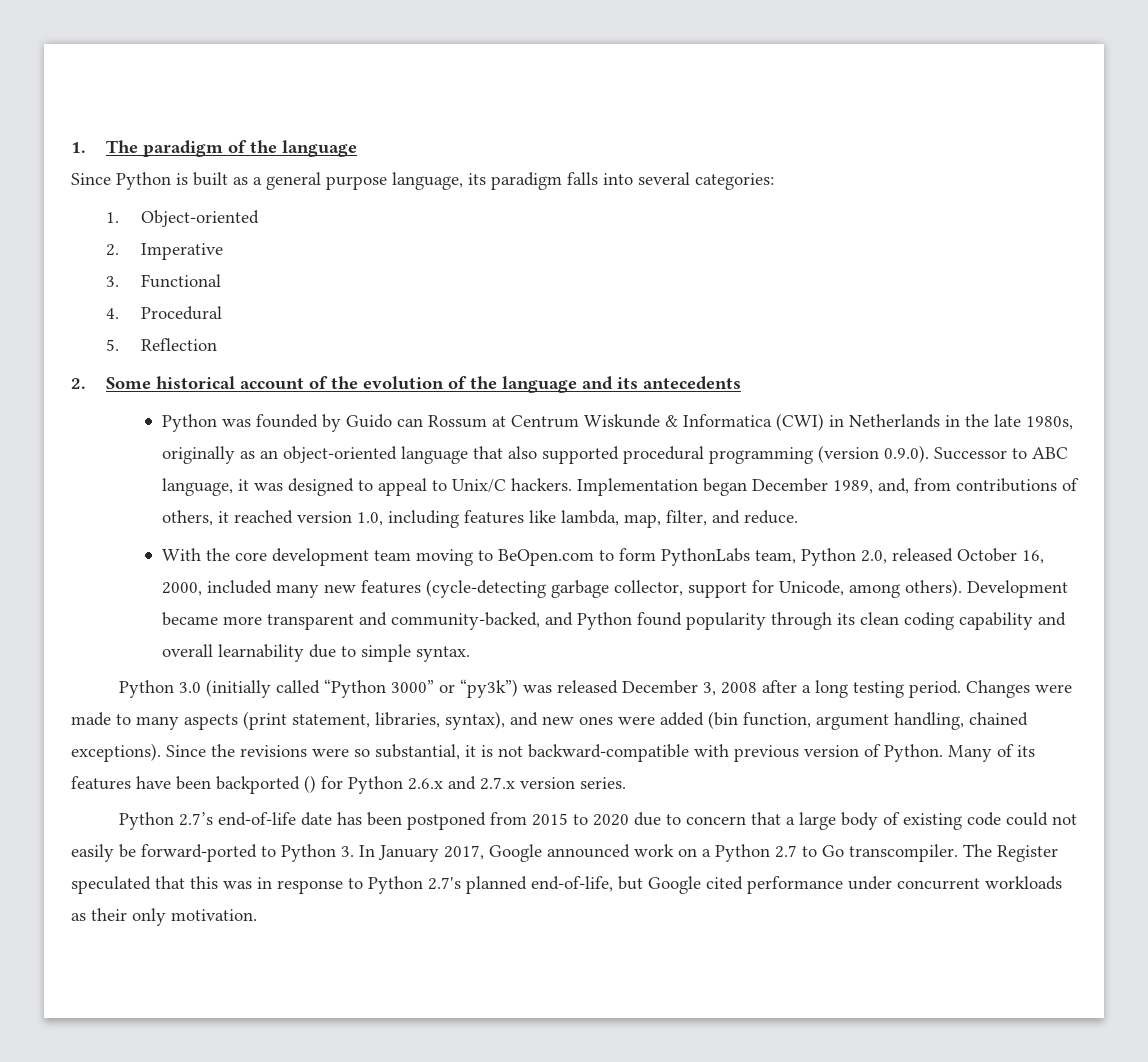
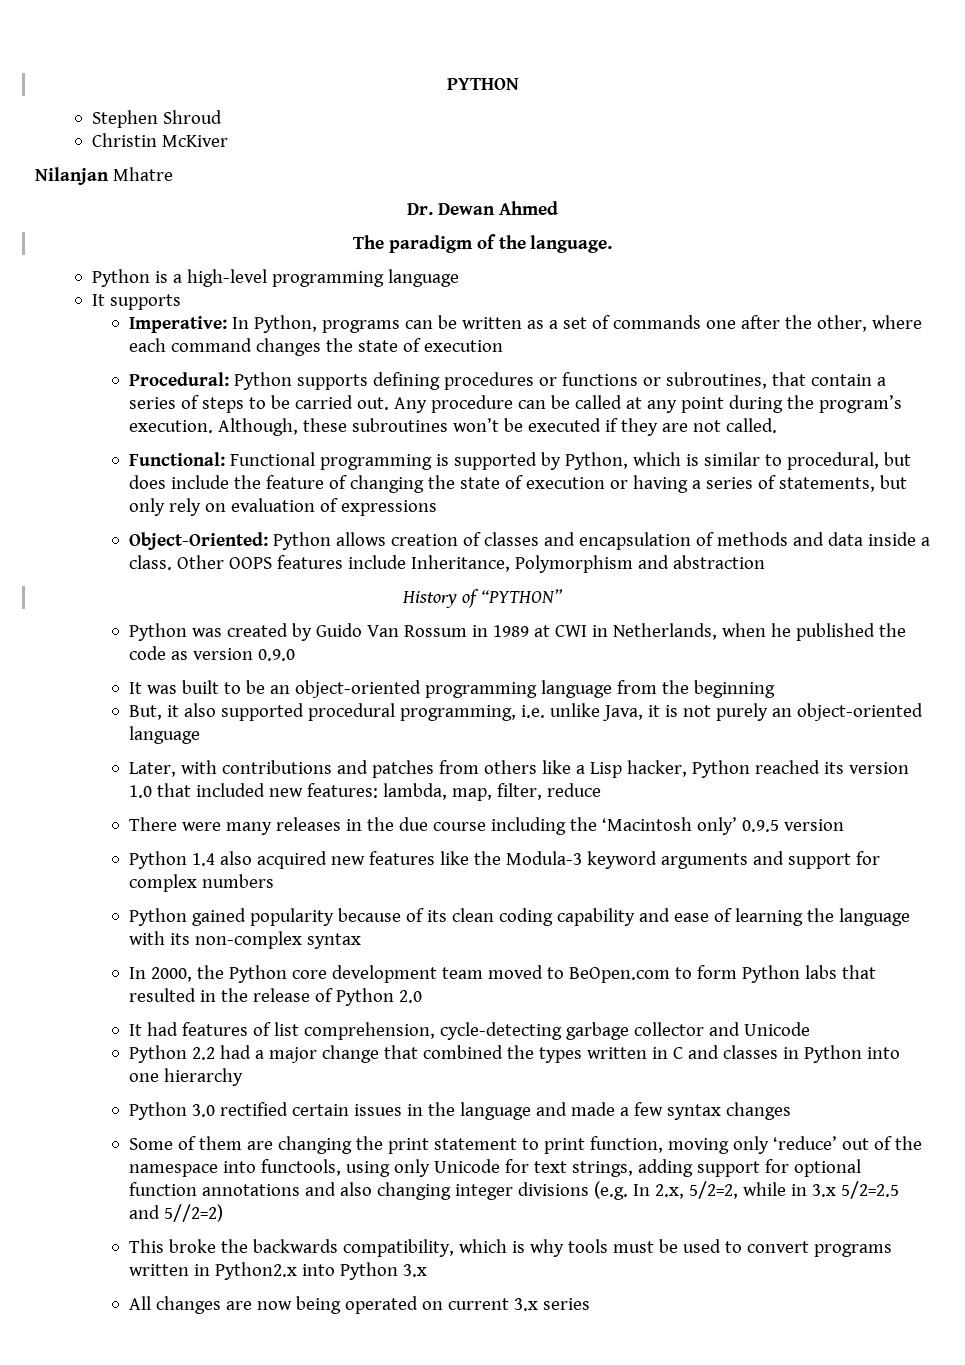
[71,140,358,157] [71,172,774,190] [106,210,260,227] [106,243,224,260] [106,274,222,288] [106,306,223,320] [106,338,218,351] [71,376,742,393] 1. The paradigm of the language // Since Python is built as a general purpose language, its paradigm falls into several categories: // 1. Object-oriented // 2. Imperative // 3. Functional // 4. Procedural // 5. Reflection // 2. Some historical account of the evolution of the language and its antecedents -> [446,78,519,90] [92,110,223,128] [92,133,229,147] [35,167,173,185] [407,201,558,215] [352,234,613,253] [92,269,459,287] [92,294,182,310] [128,315,922,333] [128,338,503,356] [128,372,886,390] [128,395,902,413] [128,418,777,436] [128,452,911,470] [128,475,907,493] [128,498,437,516] [128,532,930,550] [128,555,765,573] [402,589,563,608] PYTHON // Stephen Shroud // Christin McKiver // Nilanjan Mhatre // Dr. Dewan Ahmed // The paradigm of the language. // Python is a high-level programming language // It supports // Imperative: In Python, programs can be written as a set of commands one after the other, where each command changes the state of execution // Procedural: Python supports defining procedures or functions or subroutines, that contain a series of steps to be carried out. Any procedure can be called at any point during the program’s execution. Although, these subroutines won’t be executed if they are not called. // Functional: Functional programming is supported by Python, which is similar to procedural, but does include the feature of changing the state of execution or having a series of statements, but only rely on evaluation of expressions // Object-Oriented: Python allows creation of classes and encapsulation of methods and data inside a class. Other OOPS features include Inheritance, Polymorphism and abstraction // History of “PYTHON”
[255,414,318,428] founded -> [226,623,288,637] created
[396,413,1073,431] [161,445,1068,464] [161,478,1079,496] [161,510,798,528] [161,548,1044,566] [161,579,1068,598] [161,612,832,630] can Rossum at Centrum Wiskunde & Informatica (CWI) in Netherlands in the late 1980s, originally as an object-oriented language that also supported procedural programming (version 0.9.0). Successor to ABC language, it was designed to appeal to Unix/C hackers. Implementation began December 1989, and, from contributions of others, it reached version 1.0, including features like lambda, map, filter, and reduce. // With the core development team moving to BeOpen.com to form PythonLabs team, Python 2.0, released October 16, 2000, included many new features (cycle-detecting garbage collector, support for Unicode, among others). Development became more transparent and community-backed, and Python found popularity through -> [366,623,906,641] [128,646,295,661] [128,680,775,698] [128,703,923,721] [128,726,200,744] [128,760,909,778] [128,783,601,801] [128,817,844,835] [128,851,880,869] [128,874,274,892] [128,908,424,926] Van Rossum in 1989 at CWI in Netherlands, when he published the code as version 0.9.0 // It was built to be an object-oriented programming language from the beginning // But, it also supported procedural programming, i.e. unlike Java, it is not purely an object-oriented language // Later, with contributions and patches from others like a Lisp hacker, Python reached its version 1.0 that included new features: lambda, map, filter, reduce // There were many releases in the due course including the ‘Macintosh only’ 0.9.5 version // Python 1.4 also acquired new features like the Modula-3 keyword arguments and support for complex numbers // Python gained popularity because of
[161,644,470,662] [118,679,1072,698] [71,711,1028,730] [71,743,1035,762] [71,775,626,794] [118,812,1077,830] [71,844,1058,862] [71,876,1062,894] [71,908,257,926] overall learnability due to simple syntax. // Python 3.0 (initially called “Python 3000” or “py3k”) was released December 3, 2008 after a long testing period. Changes were made to many aspects (print statement, libraries, syntax), and new ones were added (bin function, argument handling, chained exceptions). Since the revisions were so substantial, it is not backward-compatible with previous version of Python. Many of its features have been backported () for Python 2.6.x and 2.7.x version series. // Python 2.7’s end-of-life date has been postponed from 2015 to 2020 due to concern that a large body of existing code could not easily be forward-ported to Python 3. In January 2017, Google announced work on a Python 2.7 to Go transcompiler. The Register speculated that this was in response to Python 2.7's planned end-of-life, but Google cited performance under concurrent workloads as their only motivation. -> [673,908,910,926] [128,931,361,949] [128,965,876,983] [128,988,422,1006] [128,1022,810,1040] [128,1045,900,1063] [128,1068,243,1086] [128,1102,791,1120] [128,1136,922,1154] [128,1159,861,1177] [128,1181,899,1200] [128,1204,223,1222] [128,1239,892,1257] [128,1262,427,1280] [128,1296,590,1314] ease of learning the language with its non-complex syntax // In 2000, the Python core development team moved to BeOpen.com to form Python labs that resulted in the release of Python 2.0 // It had features of list comprehension, cycle-detecting garbage collector and Unicode // Python 2.2 had a major change that combined the types written in C and classes in Python into one hierarchy // Python 3.0 rectified certain issues in the language and made a few syntax changes // Some of them are changing the print statement to print function, moving only ‘reduce’ out of the namespace into functools, using only Unicode for text strings, adding support for optional function annotations and also changing integer divisions (e.g. In 2.x, 5/2=2, while in 3.x 5/2=2.5 and 5//2=2) // This broke the backwards compatibility, which is why tools must be used to convert programs written in Python2.x into Python 3.x // All changes are now being operated on current 3.x series

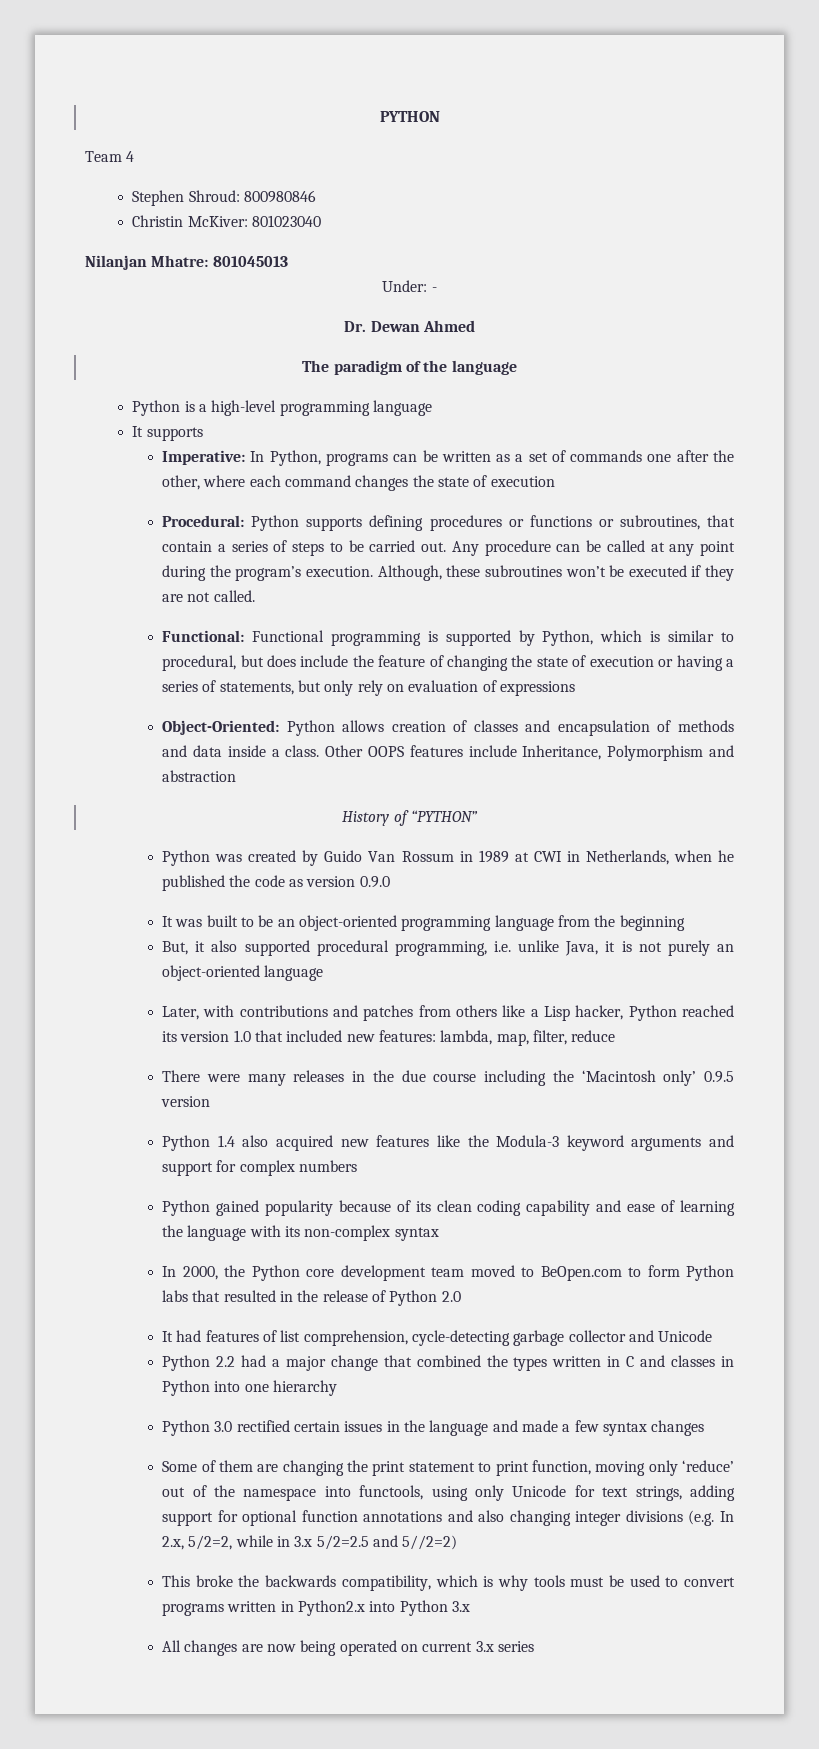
(519, 84) none -> [85,151,135,162] // Team 4
[163,110,223,124] Shroud -> [188,190,317,203] Shroud: 800980846
[162,135,229,147] McKiver -> [187,215,322,227] McKiver: 801023040
[112,167,173,181] Mhatre -> [151,255,288,267] [382,280,437,292] Mhatre: 801045013 // Under: -
[530,235,613,253] language. -> [451,360,517,375] language

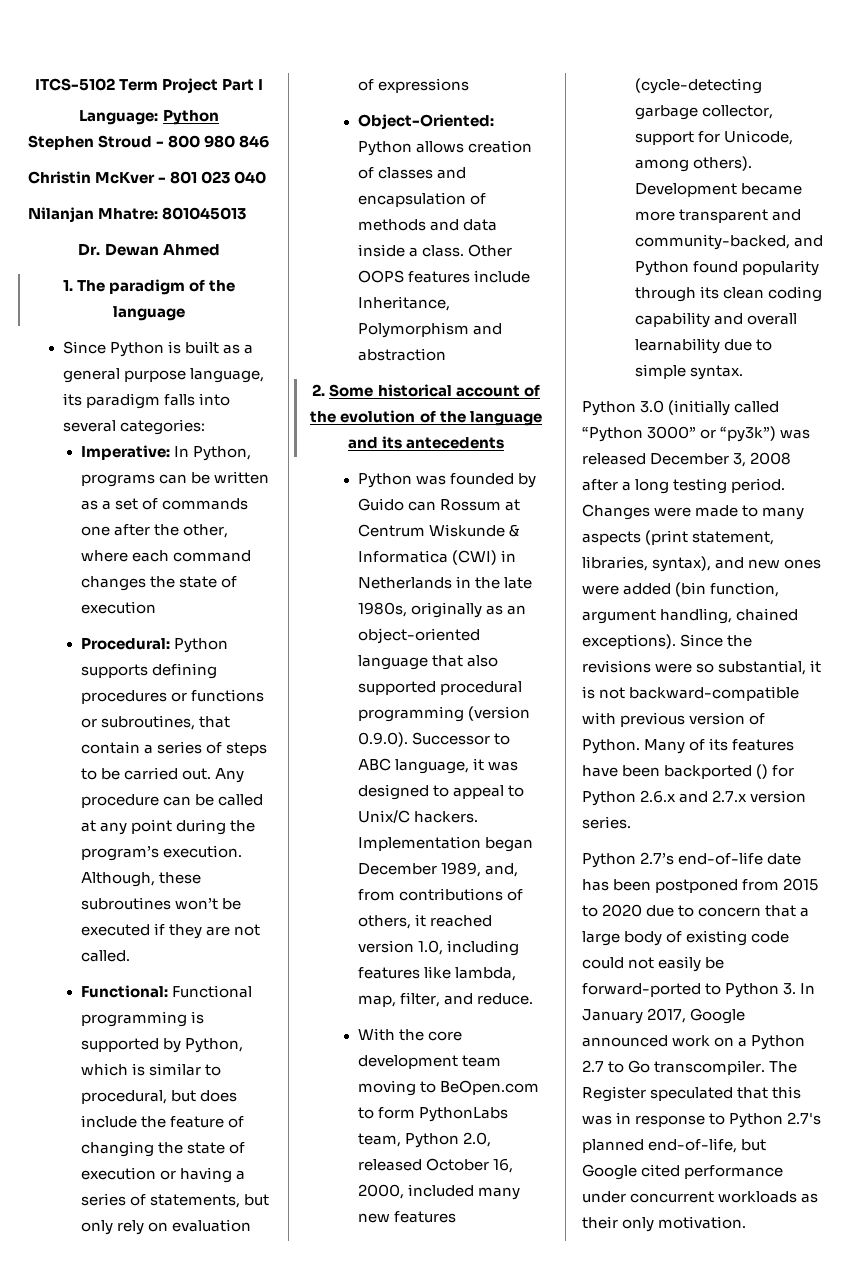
[379,111,440,122] [85,151,135,162] [132,190,317,206] [132,215,322,227] PYTHON // Team 4 // Stephen Shroud: 800980846 // Christin McKiver: 801023040 -> [34,78,264,94] [79,109,219,125] [28,135,270,150] [28,171,267,184] ITCS-5102 Term Project Part I // Language: Python // Stephen Stroud - 800 980 846 // Christin McKver - 801 023 040
[382,280,437,292] // Under: - -> (247, 213) none
(475, 326) none -> [62,280,73,291] 1.
(517, 367) none -> [62,341,106,354] Since
[199,400,432,416] [132,426,203,441] a high-level programming language // It supports -> [184,341,253,354] [62,368,264,383] [62,393,230,409] [62,419,205,435] built as a general purpose language, its paradigm falls into several categories:
[342,810,478,826] History of “PYTHON” -> [312,384,540,397] [310,410,542,426] [347,436,505,449] 2. Some historical account of the evolution of the language and its antecedents
[248,850,297,862] created -> [450,473,515,485] founded
[368,850,734,865] [162,875,390,891] [162,915,685,931] [162,940,734,956] [162,965,324,981] [162,1005,735,1021] [162,1030,616,1046] [162,1070,734,1086] [161,1096,211,1107] [162,1135,734,1151] [162,1160,358,1176] [162,1200,411,1216] Van Rossum in 1989 at CWI in Netherlands, when he published the code as version 0.9.0 // It was built to be an object-oriented programming language from the beginning // But, it also supported procedural programming, i.e. unlike Java, it is not purely an object-oriented language // Later, with contributions and patches from others like a Lisp hacker, Python reached its version 1.0 that included new features: lambda, map, filter, reduce // There were many releases in the due course including the ‘Macintosh only’ 0.9.5 version // Python 1.4 also acquired new features like the Modula-3 keyword arguments and support for complex numbers // Python gained popularity because of -> [408,499,521,511] [357,524,520,537] [357,550,517,565] [357,576,533,589] [357,602,527,618] [357,628,480,644] [357,655,499,670] [357,681,523,695] [357,706,531,722] [357,732,511,747] [357,758,519,774] [357,784,525,800] [357,810,479,823] [357,836,534,852] [357,862,519,877] [357,888,524,901] [357,914,493,929] [357,940,520,956] [357,966,517,981] [357,992,534,1007] [357,1028,463,1041] [357,1055,502,1069] [357,1080,540,1096] [357,1107,509,1122] [357,1132,492,1148] [357,1158,514,1173] [357,1184,521,1200] [357,1211,457,1223] [634,78,762,94] [634,105,774,120] [634,130,794,145] [634,156,753,172] [634,183,803,197] [634,209,802,223] [634,234,824,250] [634,260,820,276] [634,287,696,302] can Rossum at Centrum Wiskunde & Informatica (CWI) in Netherlands in the late 1980s, originally as an object-oriented language that also supported procedural programming (version 0.9.0). Successor to ABC language, it was designed to appeal to Unix/C hackers. Implementation began December 1989, and, from contributions of others, it reached version 1.0, including features like lambda, map, filter, and reduce. // With the core development team moving to BeOpen.com to form PythonLabs team, Python 2.0, released October 16, 2000, included many new features (cycle-detecting garbage collector, support for Unicode, among others). Development became more transparent and community-backed, and Python found popularity through
[627,1200,736,1216] [162,1225,439,1241] [162,1265,734,1281] [162,1290,461,1306] [162,1330,713,1346] [162,1355,735,1371] [162,1380,338,1396] [162,1420,705,1436] [162,1460,734,1476] [162,1485,735,1501] [162,1510,735,1526] [162,1535,458,1550] [162,1575,736,1591] [162,1600,471,1616] [162,1640,535,1656] ease of learning the language with its non-complex syntax // In 2000, the Python core development team moved to BeOpen.com to form Python labs that resulted in the release of Python 2.0 // It had features of list comprehension, cycle-detecting garbage collector and Unicode // Python 2.2 had a major change that combined the types written in C and classes in Python into one hierarchy // Python 3.0 rectified certain issues in the language and made a few syntax changes // Some of them are changing the print statement to print function, moving only ‘reduce’ out of the namespace into functools, using only Unicode for text strings, adding support for optional function annotations and also changing integer divisions (e.g. In 2.x, 5/2=2, while in 3.x 5/2=2.5 and 5//2=2) // This broke the backwards compatibility, which is why tools must be used to convert programs written in Python2.x into Python 3.x // All changes are now being operated on current 3.x series -> [747,313,798,325] [634,338,773,354] [634,364,744,380] [582,400,780,416] [582,426,811,442] [582,452,792,467] [582,478,786,494] [582,504,805,520] [582,530,775,545] [582,556,822,572] [582,582,780,597] [582,608,799,624] [582,634,753,649] [582,660,822,675] [582,686,800,701] [582,712,766,727] [582,738,795,754] [582,764,795,779] [582,790,807,806] [582,816,631,829] [582,852,802,868] [582,878,819,893] [582,904,810,917] [582,930,790,946] [582,956,725,972] [582,983,816,998] [582,1008,746,1024] [582,1035,806,1050] [582,1060,798,1075] [582,1086,802,1102] [582,1112,822,1128] [582,1138,767,1153] [582,1164,784,1180] [582,1191,819,1203] [582,1216,747,1232] overall learnability due to simple syntax. // Python 3.0 (initially called “Python 3000” or “py3k”) was released December 3, 2008 after a long testing period. Changes were made to many aspects (print statement, libraries, syntax), and new ones were added (bin function, argument handling, chained exceptions). Since the revisions were so substantial, it is not backward-compatible with previous version of Python. Many of its features have been backported () for Python 2.6.x and 2.7.x version series. // Python 2.7’s end-of-life date has been postponed from 2015 to 2020 due to concern that a large body of existing code could not easily be forward-ported to Python 3. In January 2017, Google announced work on a Python 2.7 to Go transcompiler. The Register speculated that this was in response to Python 2.7's planned end-of-life, but Google cited performance under concurrent workloads as their only motivation.

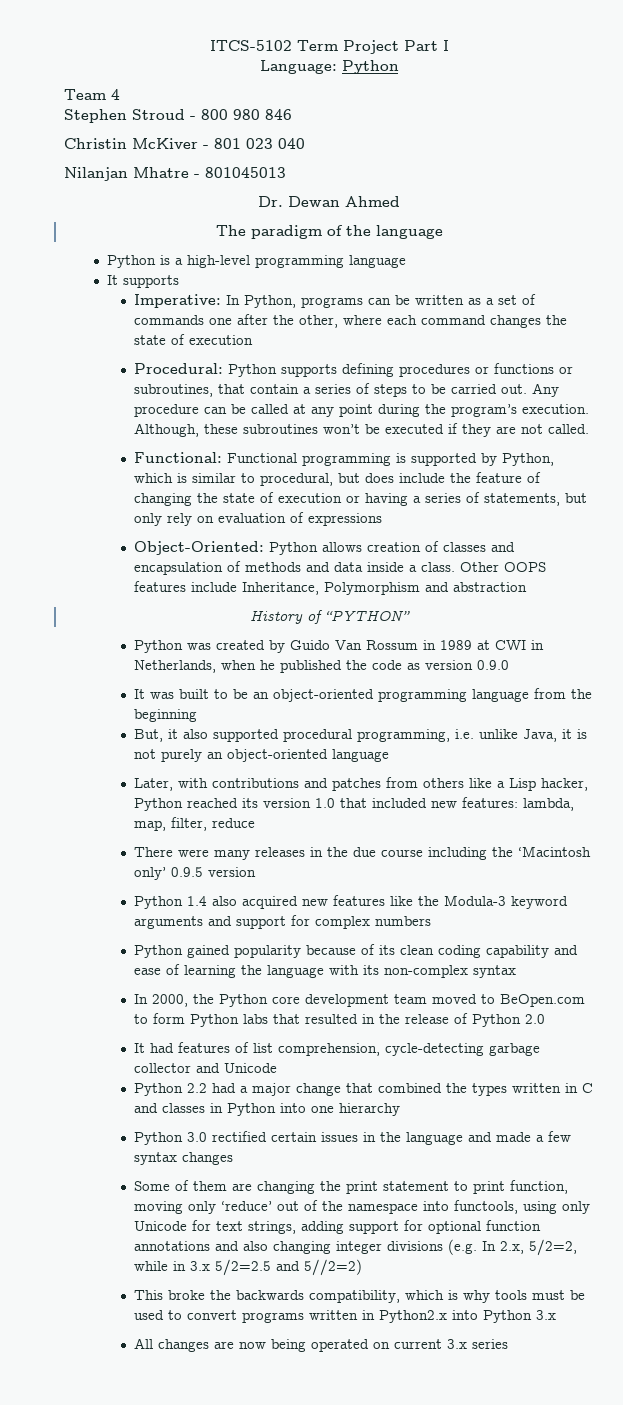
(219, 117) none -> [64,89,120,100] // Team 4
[95,172,156,184] McKver -> [132,138,198,149] McKiver
[98,208,159,220] Mhatre: -> [133,167,200,178] Mhatre -
[62,280,73,291] 1. -> (400, 201) none
[62,341,106,354] Since -> (443, 232) none
[184,341,253,354] [62,368,264,383] [62,393,230,409] [62,419,205,435] built as a general purpose language, its paradigm falls into several categories: -> [175,255,407,268] [107,275,180,288] a high-level programming language // It supports
[312,384,540,397] [310,410,542,426] [347,436,505,449] 2. Some historical account of the evolution of the language and its antecedents -> [250,610,410,624] History of “PYTHON”
[450,473,515,485] founded -> [216,640,266,650] created
[408,499,521,511] [357,524,520,537] [357,550,517,565] [357,576,533,589] [357,602,527,618] [357,628,480,644] [357,655,499,670] [357,681,523,695] [357,706,531,722] [357,732,511,747] [357,758,519,774] [357,784,525,800] [357,810,479,823] [357,836,534,852] [357,862,519,877] [357,888,524,901] [357,914,493,929] [357,940,520,956] [357,966,517,981] [357,992,534,1007] [357,1028,463,1041] [357,1055,502,1069] [357,1080,540,1096] [357,1107,509,1122] [357,1132,492,1148] [357,1158,514,1173] [357,1184,521,1200] [357,1211,457,1223] [634,78,762,94] [634,105,774,120] [634,130,794,145] [634,156,753,172] [634,183,803,197] [634,209,802,223] [634,234,824,250] [634,260,820,276] [634,287,696,302] can Rossum at Centrum Wiskunde & Informatica (CWI) in Netherlands in the late 1980s, originally as an object-oriented language that also supported procedural programming (version 0.9.0). Successor to ABC language, it was designed to appeal to Unix/C hackers. Implementation began December 1989, and, from contributions of others, it reached version 1.0, including features like lambda, map, filter, and reduce. // With the core development team moving to BeOpen.com to form PythonLabs team, Python 2.0, released October 16, 2000, included many new features (cycle-detecting garbage collector, support for Unicode, among others). Development became more transparent and community-backed, and Python found popularity through -> [335,640,545,650] [134,660,510,673] [134,688,593,702] [134,709,198,722] [134,729,588,742] [134,749,390,762] [134,777,589,791] [134,797,575,811] [134,817,256,831] [134,846,592,860] [134,867,257,880] [134,895,569,909] [134,915,432,929] [134,944,376,958] Van Rossum in 1989 at CWI in Netherlands, when he published the code as version 0.9.0 // It was built to be an object-oriented programming language from the beginning // But, it also supported procedural programming, i.e. unlike Java, it is not purely an object-oriented language // Later, with contributions and patches from others like a Lisp hacker, Python reached its version 1.0 that included new features: lambda, map, filter, reduce // There were many releases in the due course including the ‘Macintosh only’ 0.9.5 version // Python 1.4 also acquired new features like the Modula-3 keyword arguments and support for complex numbers // Python gained popularity because of
[747,313,798,325] [634,338,773,354] [634,364,744,380] [582,400,780,416] [582,426,811,442] [582,452,792,467] [582,478,786,494] [582,504,805,520] [582,530,775,545] [582,556,822,572] [582,582,780,597] [582,608,799,624] [582,634,753,649] [582,660,822,675] [582,686,800,701] [582,712,766,727] [582,738,795,754] [582,764,795,779] [582,790,807,806] [582,816,631,829] [582,852,802,868] [582,878,819,893] [582,904,810,917] [582,930,790,946] [582,956,725,972] [582,983,816,998] [582,1008,746,1024] [582,1035,806,1050] [582,1060,798,1075] [582,1086,802,1102] [582,1112,822,1128] [582,1138,767,1153] [582,1164,784,1180] [582,1191,819,1203] [582,1216,747,1232] overall learnability due to simple syntax. // Python 3.0 (initially called “Python 3000” or “py3k”) was released December 3, 2008 after a long testing period. Changes were made to many aspects (print statement, libraries, syntax), and new ones were added (bin function, argument handling, chained exceptions). Since the revisions were so substantial, it is not backward-compatible with previous version of Python. Many of its features have been backported () for Python 2.6.x and 2.7.x version series. // Python 2.7’s end-of-life date has been postponed from 2015 to 2020 due to concern that a large body of existing code could not easily be forward-ported to Python 3. In January 2017, Google announced work on a Python 2.7 to Go transcompiler. The Register speculated that this was in response to Python 2.7's planned end-of-life, but Google cited performance under concurrent workloads as their only motivation. -> [134,964,517,978] [134,994,586,1007] [134,1013,546,1027] [134,1042,541,1056] [134,1063,278,1073] [134,1083,594,1096] [134,1103,401,1116] [134,1131,572,1145] [134,1152,234,1165] [134,1180,569,1194] [134,1200,591,1214] [134,1220,542,1234] [134,1239,578,1256] [134,1259,363,1276] [134,1290,586,1303] [134,1310,557,1323] [134,1338,509,1352] ease of learning the language with its non-complex syntax // In 2000, the Python core development team moved to BeOpen.com to form Python labs that resulted in the release of Python 2.0 // It had features of list comprehension, cycle-detecting garbage collector and Unicode // Python 2.2 had a major change that combined the types written in C and classes in Python into one hierarchy // Python 3.0 rectified certain issues in the language and made a few syntax changes // Some of them are changing the print statement to print function, moving only ‘reduce’ out of the namespace into functools, using only Unicode for text strings, adding support for optional function annotations and also changing integer divisions (e.g. In 2.x, 5/2=2, while in 3.x 5/2=2.5 and 5//2=2) // This broke the backwards compatibility, which is why tools must be used to convert programs written in Python2.x into Python 3.x // All changes are now being operated on current 3.x series

